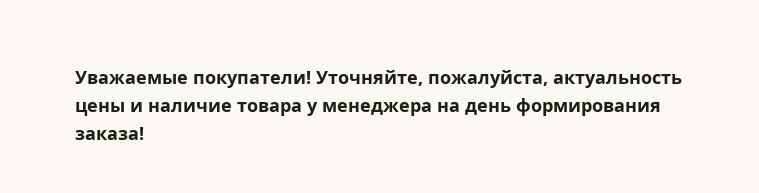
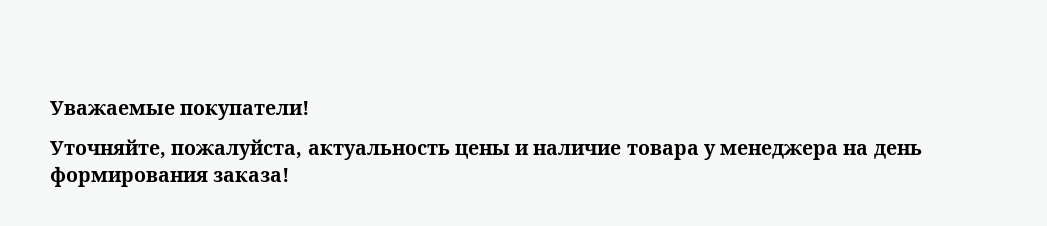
(311, 79) none -> (310, 110) //

